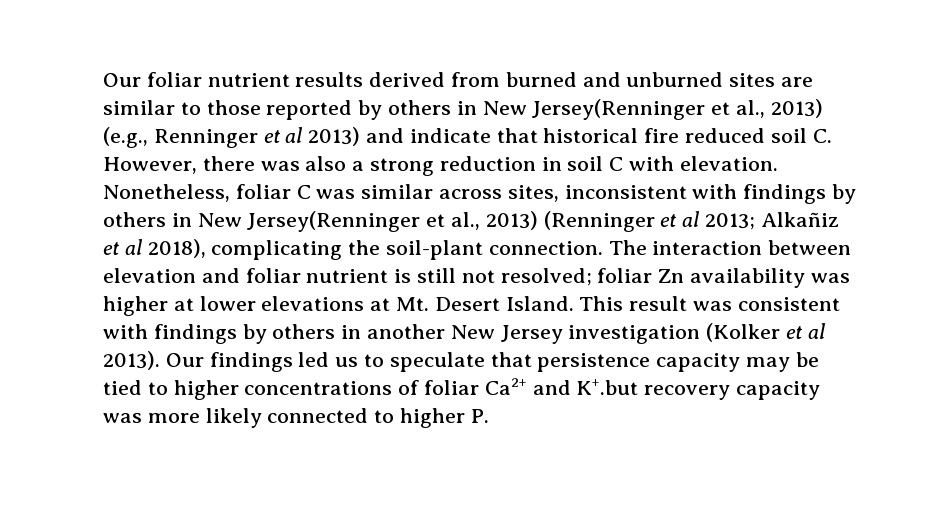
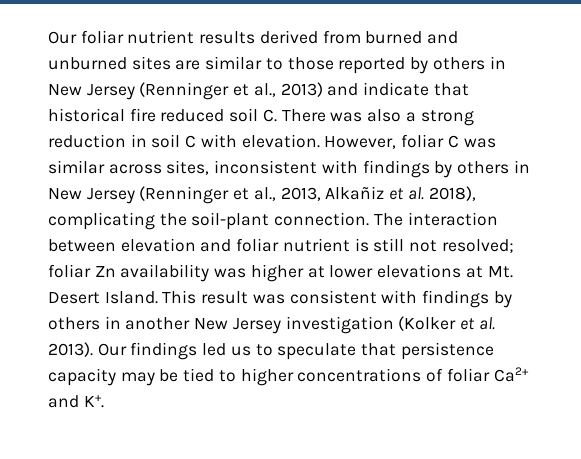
[532,99,823,120] [103,127,361,148] Jersey(Renninger et al., 2013) (e.g., Renninger et al 2013) -> [86,82,323,100] Jersey (Renninger et al., 2013)
[103,156,255,174] However, there -> [281,109,326,122] There
[103,184,230,202] Nonetheless, -> [324,136,397,149] However,
[247,211,756,232] Jersey(Renninger et al., 2013) (Renninger et al 2013; -> [86,186,321,204] Jersey (Renninger et al., 2013,
[124,239,142,255] al -> [407,187,424,200] al.
[807,323,825,339] al -> [478,317,495,330] al.
[576,379,821,400] [103,408,489,428] K+.but recovery capacity was more likely connected to higher P. -> [83,395,104,408] K+.

